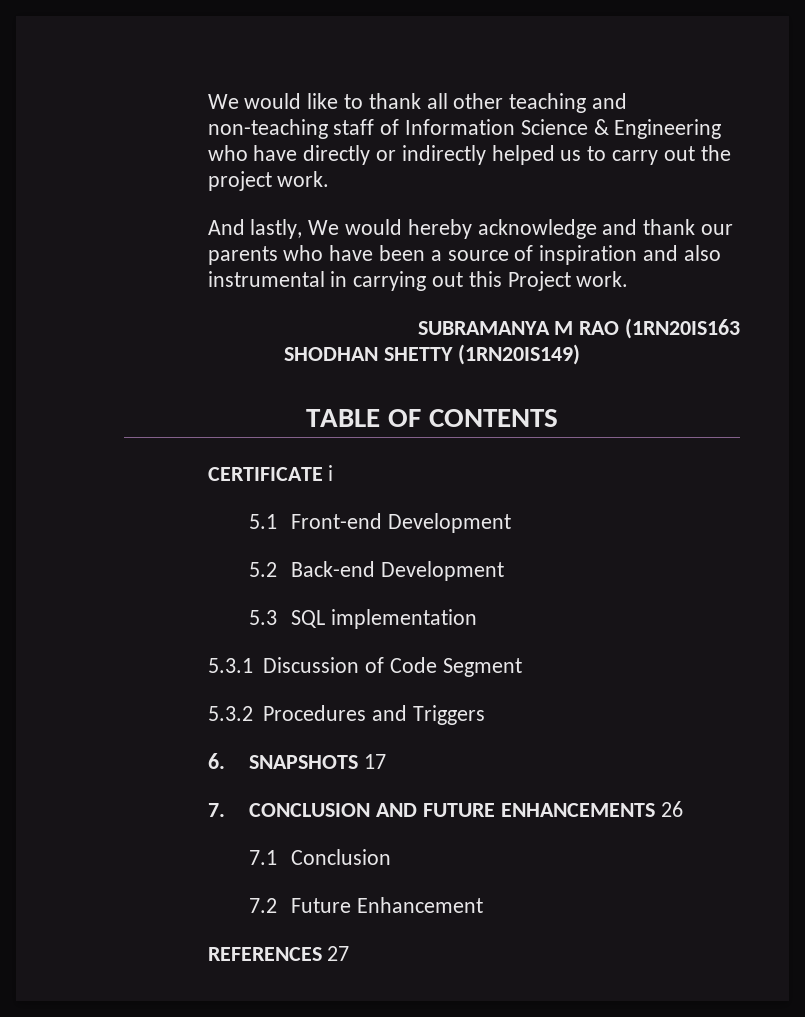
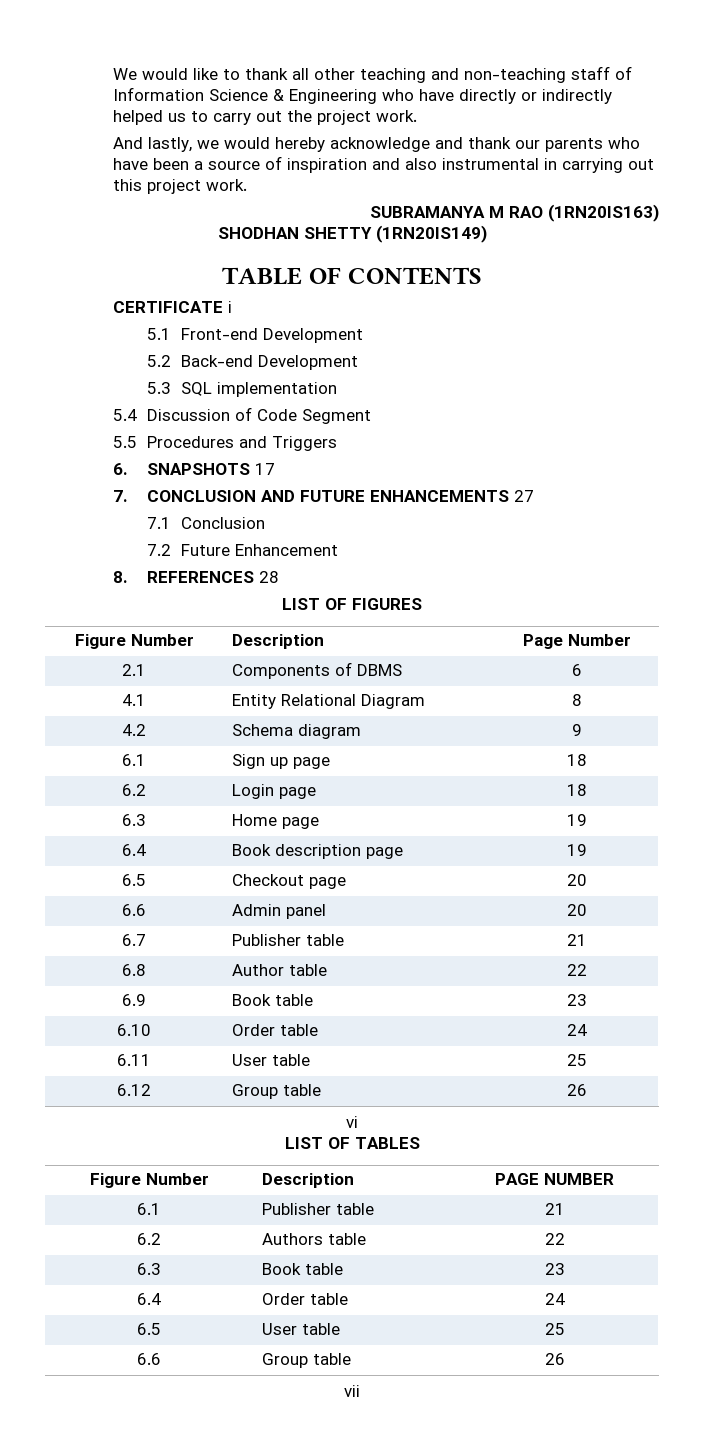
[308,220,340,235] We -> [196,140,219,149] we
[507,271,571,291] Project -> [146,179,201,194] project
[625,318,740,339] (1RN20IS163 -> [548,204,659,222] (1RN20IS163)
[207,658,253,673] 5.3.1 -> [112,409,137,421] 5.4
[207,706,253,721] 5.3.2 -> [112,436,137,448] 5.5
[660,801,683,817] 26 -> [513,490,534,502] 27
[207,946,350,961] REFERENCES 27 -> [112,571,279,583] [282,598,422,610] [74,634,194,649] [231,634,324,649] [522,634,631,649] [122,664,146,676] [231,662,402,679] [571,664,582,676] [122,694,146,706] [231,694,425,709] [571,694,582,706] [122,724,146,736] [231,724,361,739] [571,724,582,736] [122,754,146,766] [231,754,330,769] [566,754,587,766] [122,784,146,796] [231,784,316,799] [566,784,587,796] [122,814,146,826] [231,814,319,829] [566,814,587,826] [122,844,146,856] [231,844,403,859] [566,844,587,856] [122,874,146,886] [231,874,346,889] [566,874,587,886] [122,904,146,916] [231,904,326,919] [566,904,587,916] [122,934,146,946] [231,934,344,946] [566,934,587,946] [122,964,146,976] [231,964,327,976] [566,964,587,976] [122,994,146,1006] [231,994,313,1006] [566,994,587,1006] [117,1024,151,1036] [231,1024,318,1036] [566,1024,587,1036] [117,1054,151,1066] [231,1054,310,1066] [566,1054,587,1066] [117,1084,151,1096] [231,1084,321,1099] [566,1084,587,1096] [346,1116,358,1128] [284,1137,420,1149] [89,1173,209,1188] [261,1173,354,1188] [495,1173,614,1185] [137,1203,161,1215] [261,1203,374,1215] [544,1203,565,1215] [137,1233,161,1245] [261,1233,366,1245] [544,1233,565,1245] [137,1263,161,1275] [261,1263,343,1275] [544,1263,565,1275] [137,1293,161,1305] [261,1293,348,1305] [544,1293,565,1305] [137,1323,161,1335] [261,1323,340,1335] [544,1323,565,1335] [137,1353,161,1365] [261,1353,351,1368] [544,1353,565,1365] [344,1385,360,1397] 8. REFERENCES 28 // LIST OF FIGURES // Figure Number | Description | Page Number // 2.1 | Components of DBMS | 6 // 4.1 | Entity Relational Diagram | 8 // 4.2 | Schema diagram | 9 // 6.1 | Sign up page | 18 // 6.2 | Login page | 18 // 6.3 | Home page | 19 // 6.4 | Book description page | 19 // 6.5 | Checkout page | 20 // 6.6 | Admin panel | 20 // 6.7 | Publisher table | 21 // 6.8 | Author table | 22 // 6.9 | Book table | 23 // 6.10 | Order table | 24 // 6.11 | User table | 25 // 6.12 | Group table | 26 // vi // LIST OF TABLES // Figure Number | Description | PAGE NUMBER // 6.1 | Publisher table | 21 // 6.2 | Authors table | 22 // 6.3 | Book table | 23 // 6.4 | Order table | 24 // 6.5 | User table | 25 // 6.6 | Group table | 26 // vii

